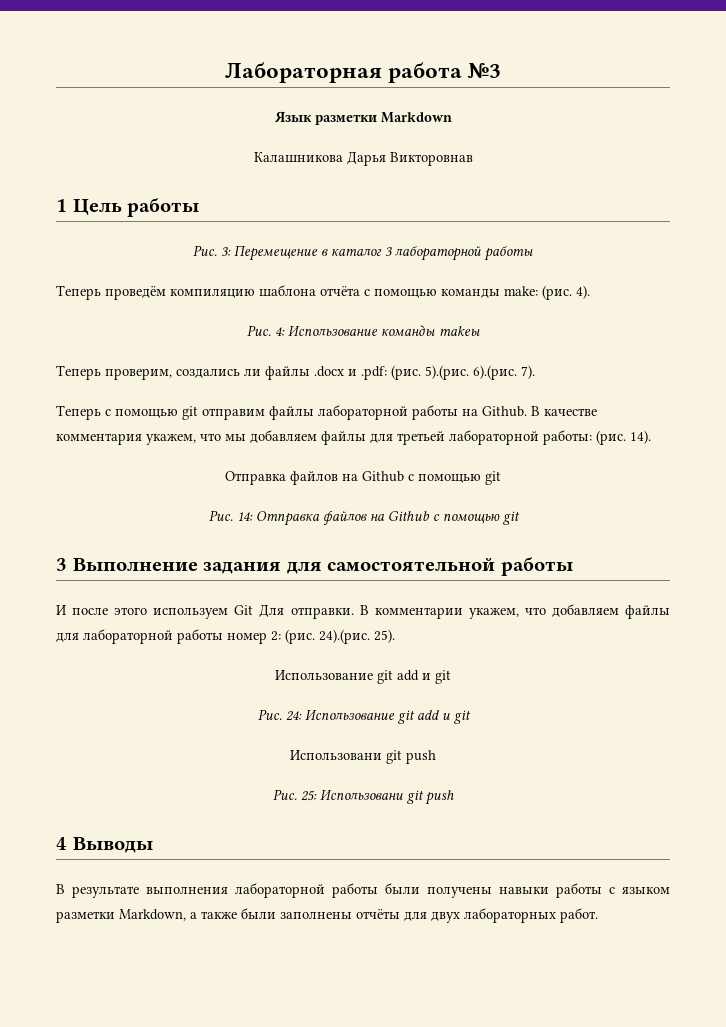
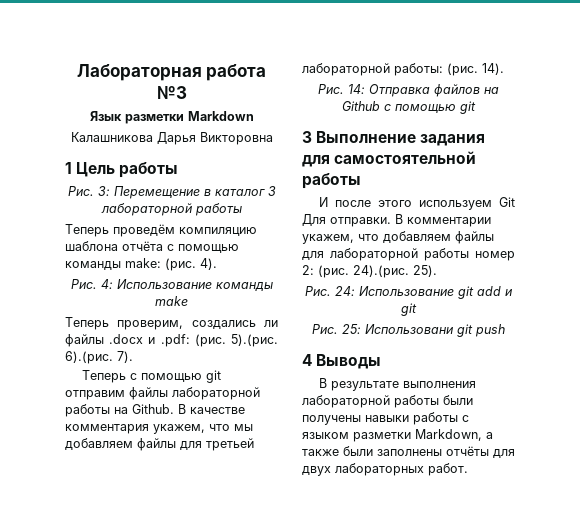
[389,152,473,166] Викторовнав -> [199,132,273,145] Викторовна
[438,326,480,336] makeы -> [155,296,188,306] make
[225,471,501,485] // Отправка файлов на Github с помощью git -> (504, 69) none
[275,670,451,684] // Использование git add и git -> (437, 271) none
[290,750,436,764] // Использовани git push -> (417, 309) none

